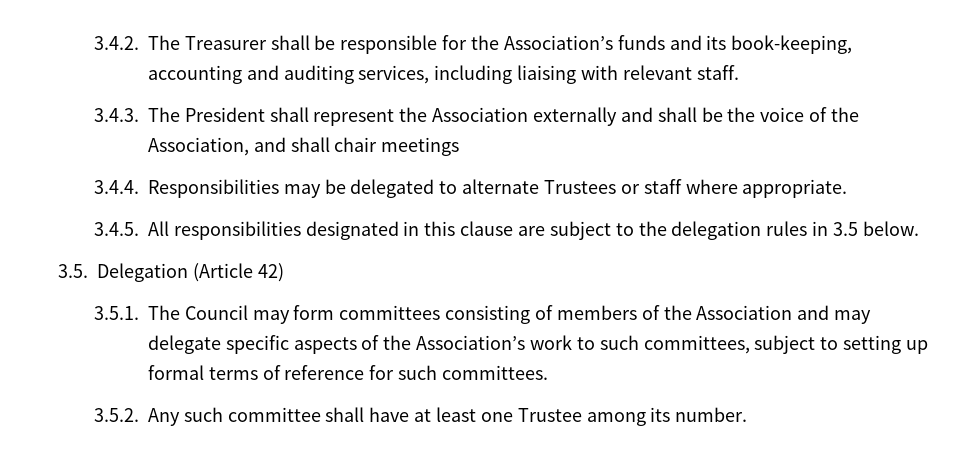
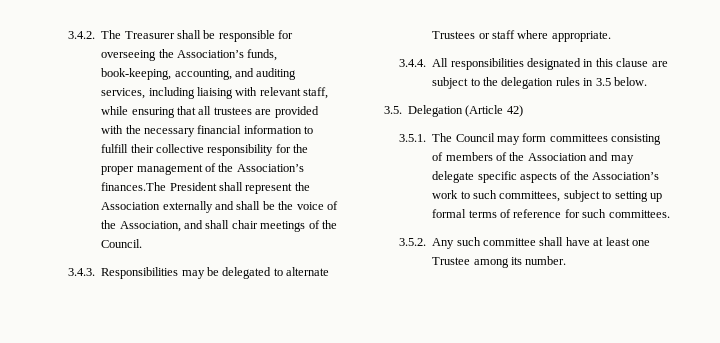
[471,35,853,54] [147,65,242,84] the Association’s funds and its book-keeping, accounting -> [101,49,278,61] [101,68,232,80] overseeing the Association’s funds, book-keeping, accounting,
[696,65,739,80] [93,107,180,122] staff. // 3.4.3. The -> [303,87,329,99] [101,106,319,118] [101,125,314,137] [101,144,309,156] [101,163,304,175] [101,182,167,191] staff, while ensuring that all trustees are provided with the necessary financial information to fulfill their collective responsibility for the proper management of the Association’s finances.The
[93,180,139,194] // 3.4.4. -> [308,220,337,229] [101,239,143,248] [68,268,96,276] of the Council. // 3.4.3.
[93,222,139,236] 3.4.5. -> [399,59,427,67] 3.4.4.

